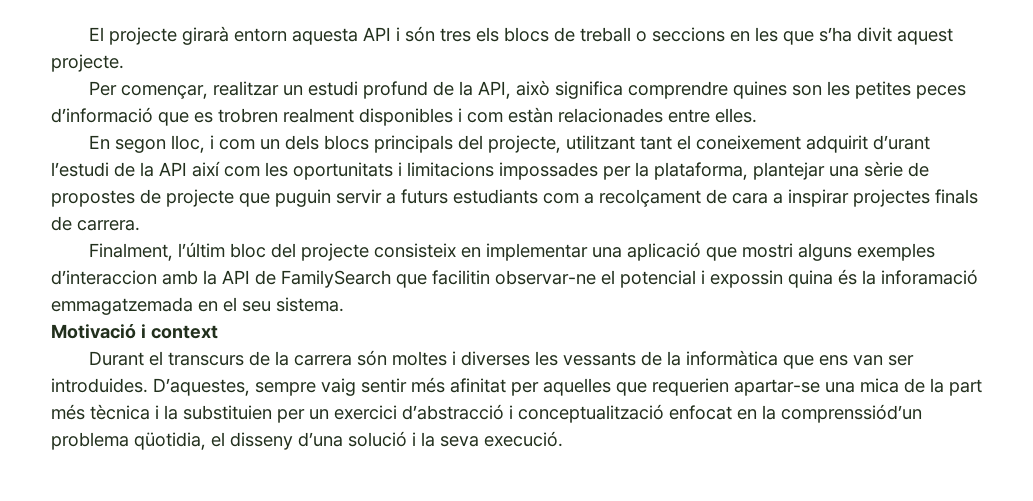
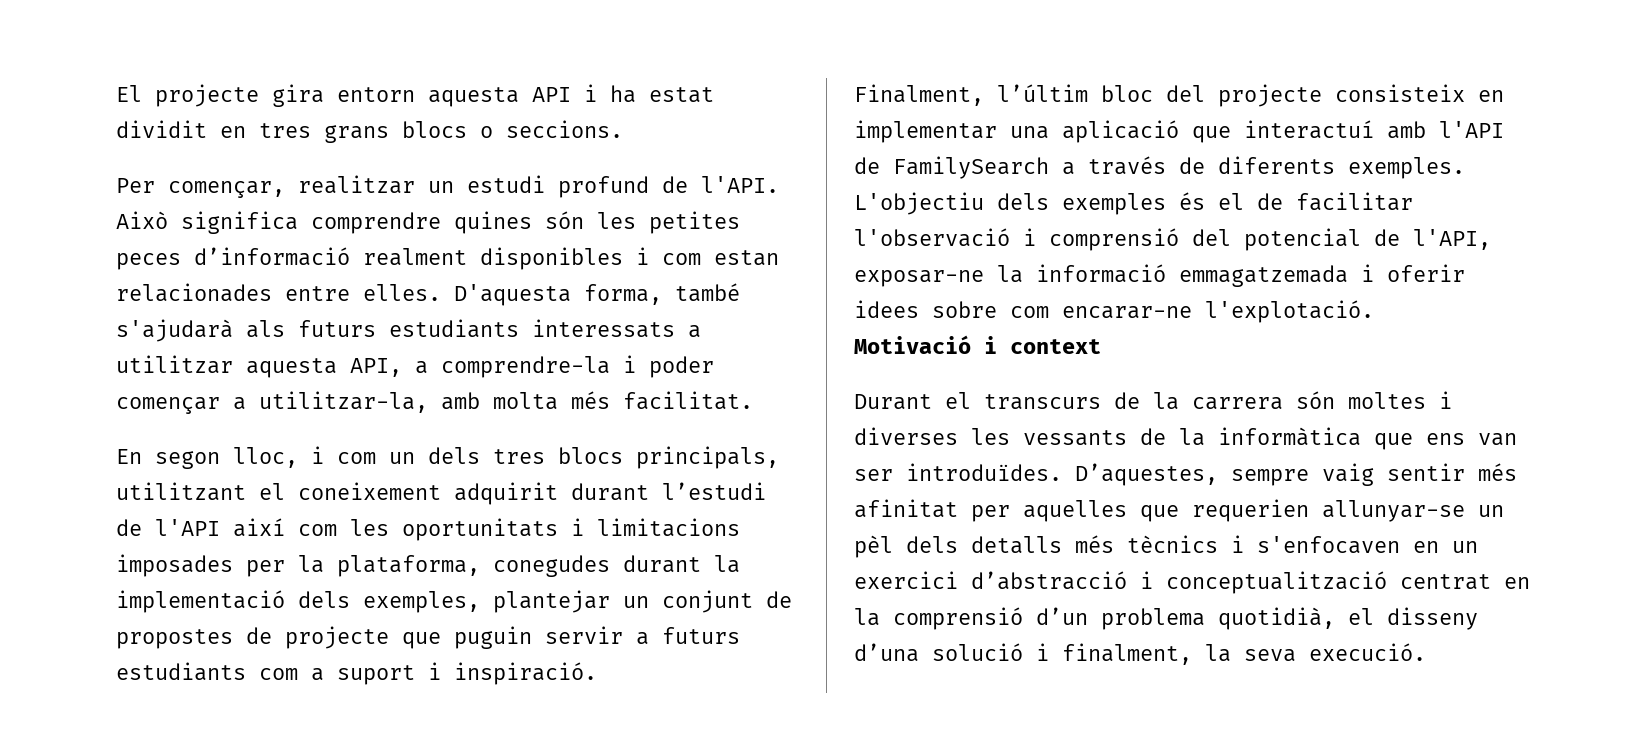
[182,26,230,45] girarà -> [272,84,324,107] gira
[405,26,954,45] [51,54,124,72] són tres els blocs de treball o seccions en les que s’ha divit aquest projecte. -> [610,85,714,103] [116,120,623,143] ha estat dividit en tres grans blocs o seccions.
[459,80,551,99] la API, això -> [701,176,779,193] [116,211,168,229] l'API. Això
[792,85,823,96] son -> [545,211,584,229] són
[158,108,278,126] que es trobren -> (350, 256) none
[508,107,553,123] estàn -> [714,250,779,266] estan
(757, 115) none -> [454,283,740,306] [116,319,701,342] [116,355,714,378] [116,391,753,414] D'aquesta forma, també s'ajudarà als futurs estudiants interessats a utilitzar aquesta API, a comprendre-la i poder començar a utilitzar-la, amb molta més facilitat.
[324,135,673,153] blocs principals del projecte, utilitzant tant -> [493,446,779,469] [116,482,246,501] tres blocs principals, utilitzant
[873,135,931,150] d’urant -> [571,483,649,501] durant
[140,162,187,177] la API -> [155,519,220,536] l'API
[499,162,598,180] impossades -> [116,554,233,577] imposades
[753,161,903,180] plantejar una sèrie -> [493,555,740,577] [116,590,753,613] conegudes durant la implementació dels exemples, plantejar un conjunt
[599,189,978,207] [51,216,140,231] recolçament de cara a inspirar projectes finals de carrera. -> [337,662,597,685] suport i inspiració.
[742,243,936,261] [51,269,978,288] [51,297,344,315] mostri alguns exemples d’interaccion amb la API de FamilySearch que facilitin observar-ne el potencial i expossin quina és la inforamació emmagatzemada en el seu sistema. -> [1244,120,1504,139] [854,156,1465,179] [854,192,1413,215] [854,228,1491,251] [854,264,1465,287] [854,300,1374,323] interactuí amb l'API de FamilySearch a través de diferents exemples. L'objectiu dels exemples és el de facilitar l'observació i comprensió del potencial de l'API, exposar-ne la informació emmagatzemada i oferir idees sobre com encarar-ne l'explotació.
[51,378,148,393] introduides. -> [906,463,1062,481] introduïdes.
[734,378,982,396] [51,404,305,423] apartar-se una mica de la part més tècnica i la substituien per -> [1322,500,1504,522] [854,535,1439,558] allunyar-se un pèl dels detalls més tècnics i s'enfocaven en
[669,405,732,420] enfocat -> [1400,574,1491,590] centrat
[781,404,922,423] [51,432,206,450] comprenssiód’un problema qüotidia, -> [893,607,1335,630] comprensió d’un problema quotidià,
(416, 439) none -> [1062,643,1192,665] finalment,

